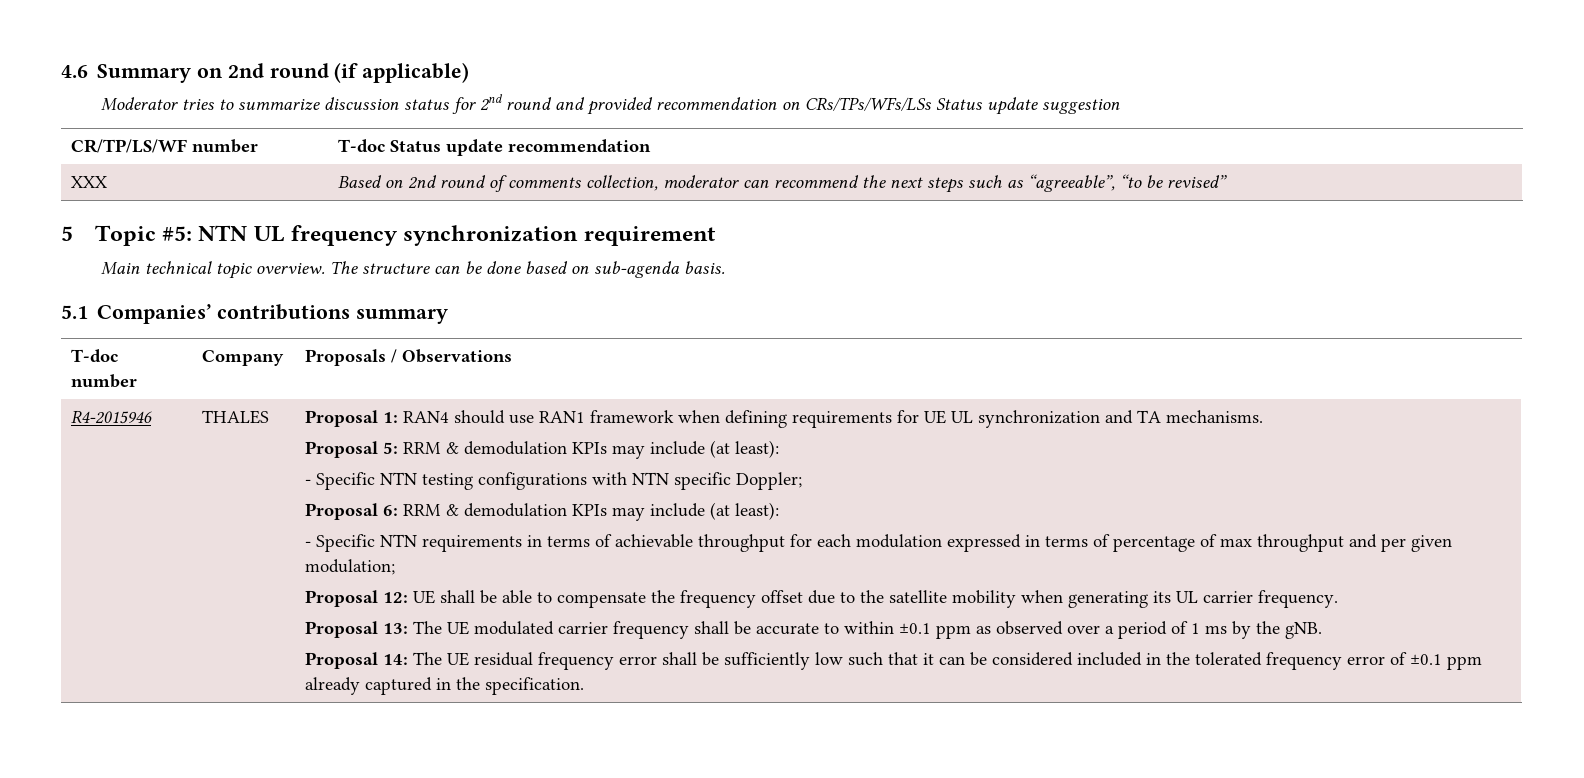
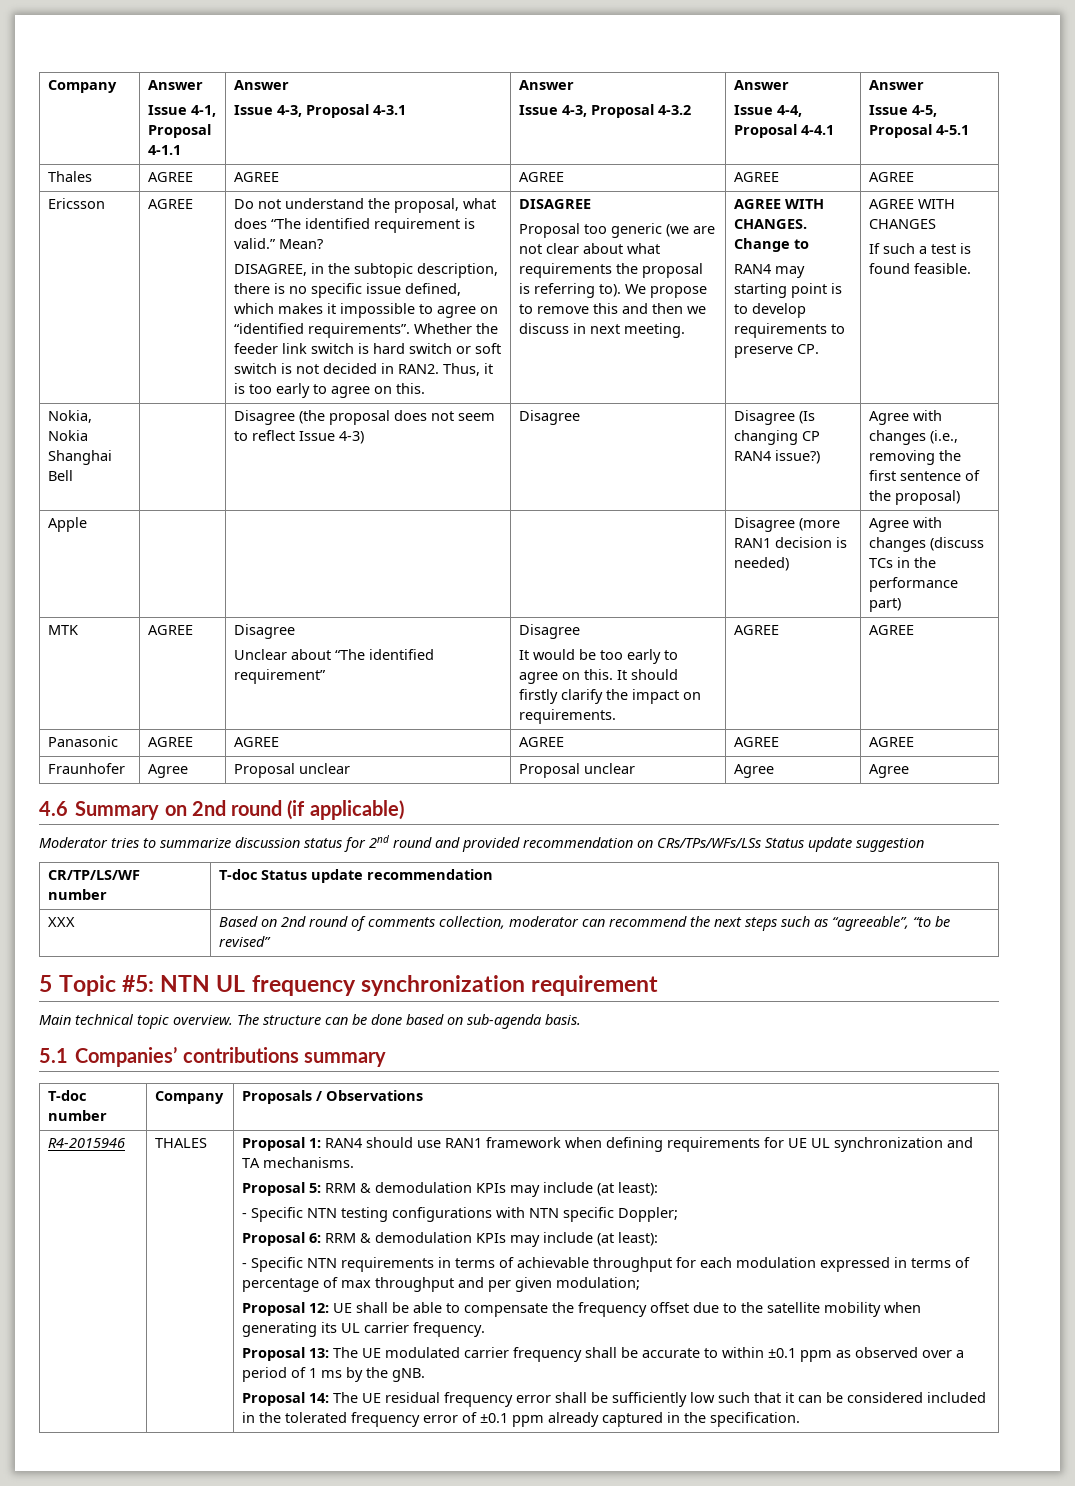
(61, 71) none -> [47,80,117,93] [147,80,203,90] [147,105,216,117] [147,124,211,138] [147,145,181,155] [233,80,289,90] [233,104,406,118] [518,80,574,90] [518,104,691,118] [733,80,789,90] [733,105,802,117] [733,124,834,138] [868,80,924,90] [868,105,937,117] [868,124,969,138] [47,171,92,182] [147,172,193,182] [233,172,279,182] [518,172,564,182] [733,172,779,182] [868,172,914,182] [47,198,105,209] [147,199,193,209] [233,198,496,213] [233,218,475,233] [233,238,323,249] [233,263,498,278] [233,283,461,298] [233,303,498,318] [233,323,498,338] [233,343,501,354] [233,363,493,376] [233,383,425,398] [518,199,591,209] [518,223,715,238] [518,243,660,254] [518,263,703,278] [518,283,707,298] [518,303,706,314] [518,323,685,338] [733,199,824,209] [733,219,807,229] [733,238,809,252] [733,264,805,278] [733,283,842,298] [733,303,806,318] [733,323,845,338] [733,344,819,358] [868,199,955,209] [868,219,936,229] [868,243,971,254] [868,263,971,274] [47,410,92,423] [47,430,88,441] [47,450,112,465] [47,470,73,481] [233,410,495,425] [233,430,364,444] [518,410,580,425] [733,410,815,425] [733,430,820,445] [733,450,820,464] [868,410,942,425] [868,430,958,445] [868,450,961,465] [868,470,980,481] [868,490,960,505] [47,517,87,532] [733,517,840,532] [733,537,847,548] [733,557,789,571] [868,517,942,532] [868,537,984,552] [868,557,936,568] [868,577,958,592] [868,598,901,612] [47,625,78,635] [147,625,193,635] [233,624,295,639] [233,649,434,660] [233,669,326,684] [518,624,580,639] [518,649,678,664] [518,669,678,684] [518,689,701,704] [518,709,616,724] [733,625,779,635] [868,625,914,635] [47,736,118,747] [147,737,193,747] [233,737,279,747] [518,737,564,747] [733,737,779,747] [868,737,914,747] [47,763,125,774] [147,764,188,778] [233,763,350,778] [518,763,635,778] [733,764,774,778] [868,764,909,778] Company | Answer // Issue 4-1, Proposal 4-1.1 | Answer // Issue 4-3, Proposal 4-3.1 | Answer // Issue 4-3, Proposal 4-3.2 | Answer // Issue 4-4, Proposal 4-4.1 | Answer // Issue 4-5, Proposal 4-5.1 // Thales | AGREE | AGREE | AGREE | AGREE | AGREE // Ericsson | AGREE | Do not understand the proposal, what does “The identified requirement is valid.” Mean? // DISAGREE, in the subtopic description, there is no specific issue defined, which makes it impossible to agree on “identified requirements”. Whether the feeder link switch is hard switch or soft switch is not decided in RAN2. Thus, it is too early to agree on this. | DISAGREE // Proposal too generic (we are not clear about what requirements the proposal is referring to). We propose to remove this and then we discuss in next meeting. | AGREE WITH CHANGES. Change to // RAN4 may starting point is to develop requirements to preserve CP. | AGREE WITH CHANGES // If such a test is found feasible. // Nokia, Nokia Shanghai Bell | | Disagree (the proposal does not seem to reflect Issue 4-3) | Disagree | Disagree (Is changing CP RAN4 issue?) | Agree with changes (i.e., removing the first sentence of the proposal) // Apple | | | | Disagree (more RAN1 decision is needed) | Agree with changes (discuss TCs in the performance part) // MTK | AGREE | Disagree // Unclear about “The identified requirement” | Disagree // It would be too early to agree on this. It should firstly clarify the impact on requirements. | AGREE | AGREE // Panasonic | AGREE | AGREE | AGREE | AGREE | AGREE // Fraunhofer | Agree | Proposal unclear | Proposal unclear | Agree | Agree //

